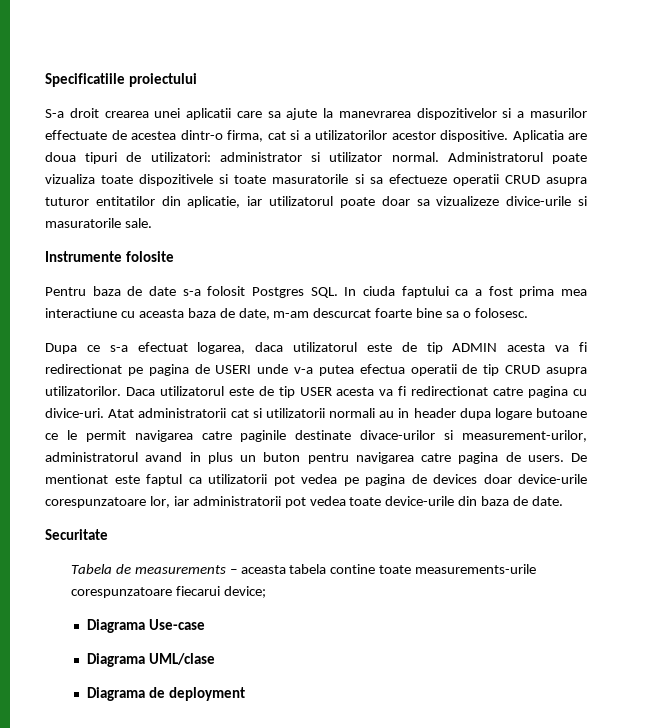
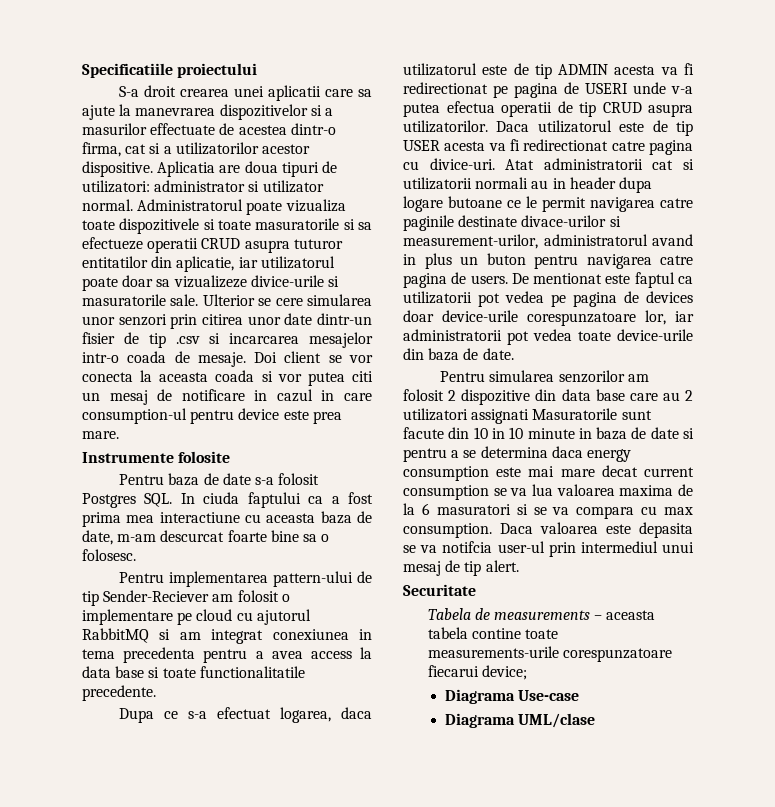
(152, 223) none -> [202,294,372,306] [82,313,372,329] [82,332,373,348] [82,351,373,367] [82,370,373,386] [82,389,372,405] [82,408,342,424] [82,431,119,439] Ulterior se cere simularea unor senzori prin citirea unor date dintr-un fisier de tip .csv si incarcarea mesajelor intr-o coada de mesaje. Doi client se vor conecta la aceasta coada si vor putea citi un mesaj de notificare in cazul in care consumption-ul pentru device este prea mare.
(528, 313) none -> [119,571,372,587] [82,590,290,606] [82,609,311,625] [82,628,372,644] [82,647,372,663] [82,666,305,678] [82,685,156,701] // Pentru implementarea pattern-ului de tip Sender-Reciever am folosit o implementare pe cloud cu ajutorul RabbitMQ si am integrat conexiunea in tema precedenta pentru a avea access la data base si toate functionalitatile precedente.
(564, 501) none -> [440,370,649,383] [403,389,693,405] [403,408,652,424] [403,427,694,440] [403,446,631,462] [403,465,694,481] [403,484,693,500] [403,503,693,519] [403,522,693,538] [403,541,694,557] [403,560,519,576] // Pentru simularea senzorilor am folosit 2 dispozitive din data base care au 2 utilizatori assignati Masuratorile sunt facute din 10 in 10 minute in baza de date si pentru a se determina daca energy consumption este mai mare decat current consumption se va lua valoarea maxima de la 6 masuratori si se va compara cu max consumption. Daca valoarea este depasita se va notifcia user-ul prin intermediul unui mesaj de tip alert.
[86,687,245,701] // Diagrama de deployment -> (595, 720) none

